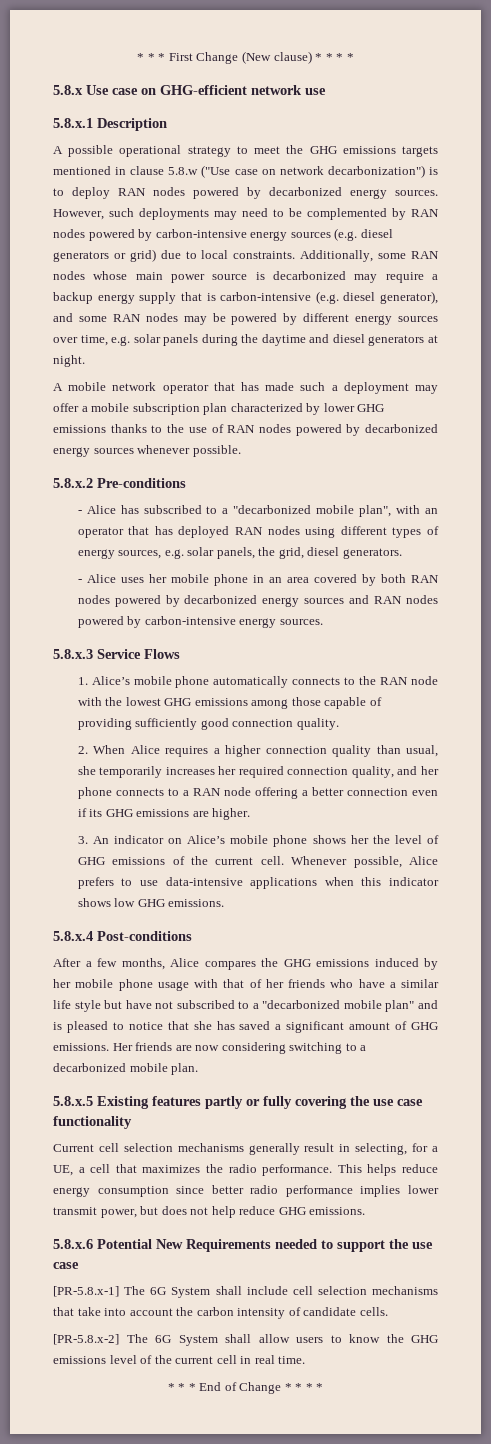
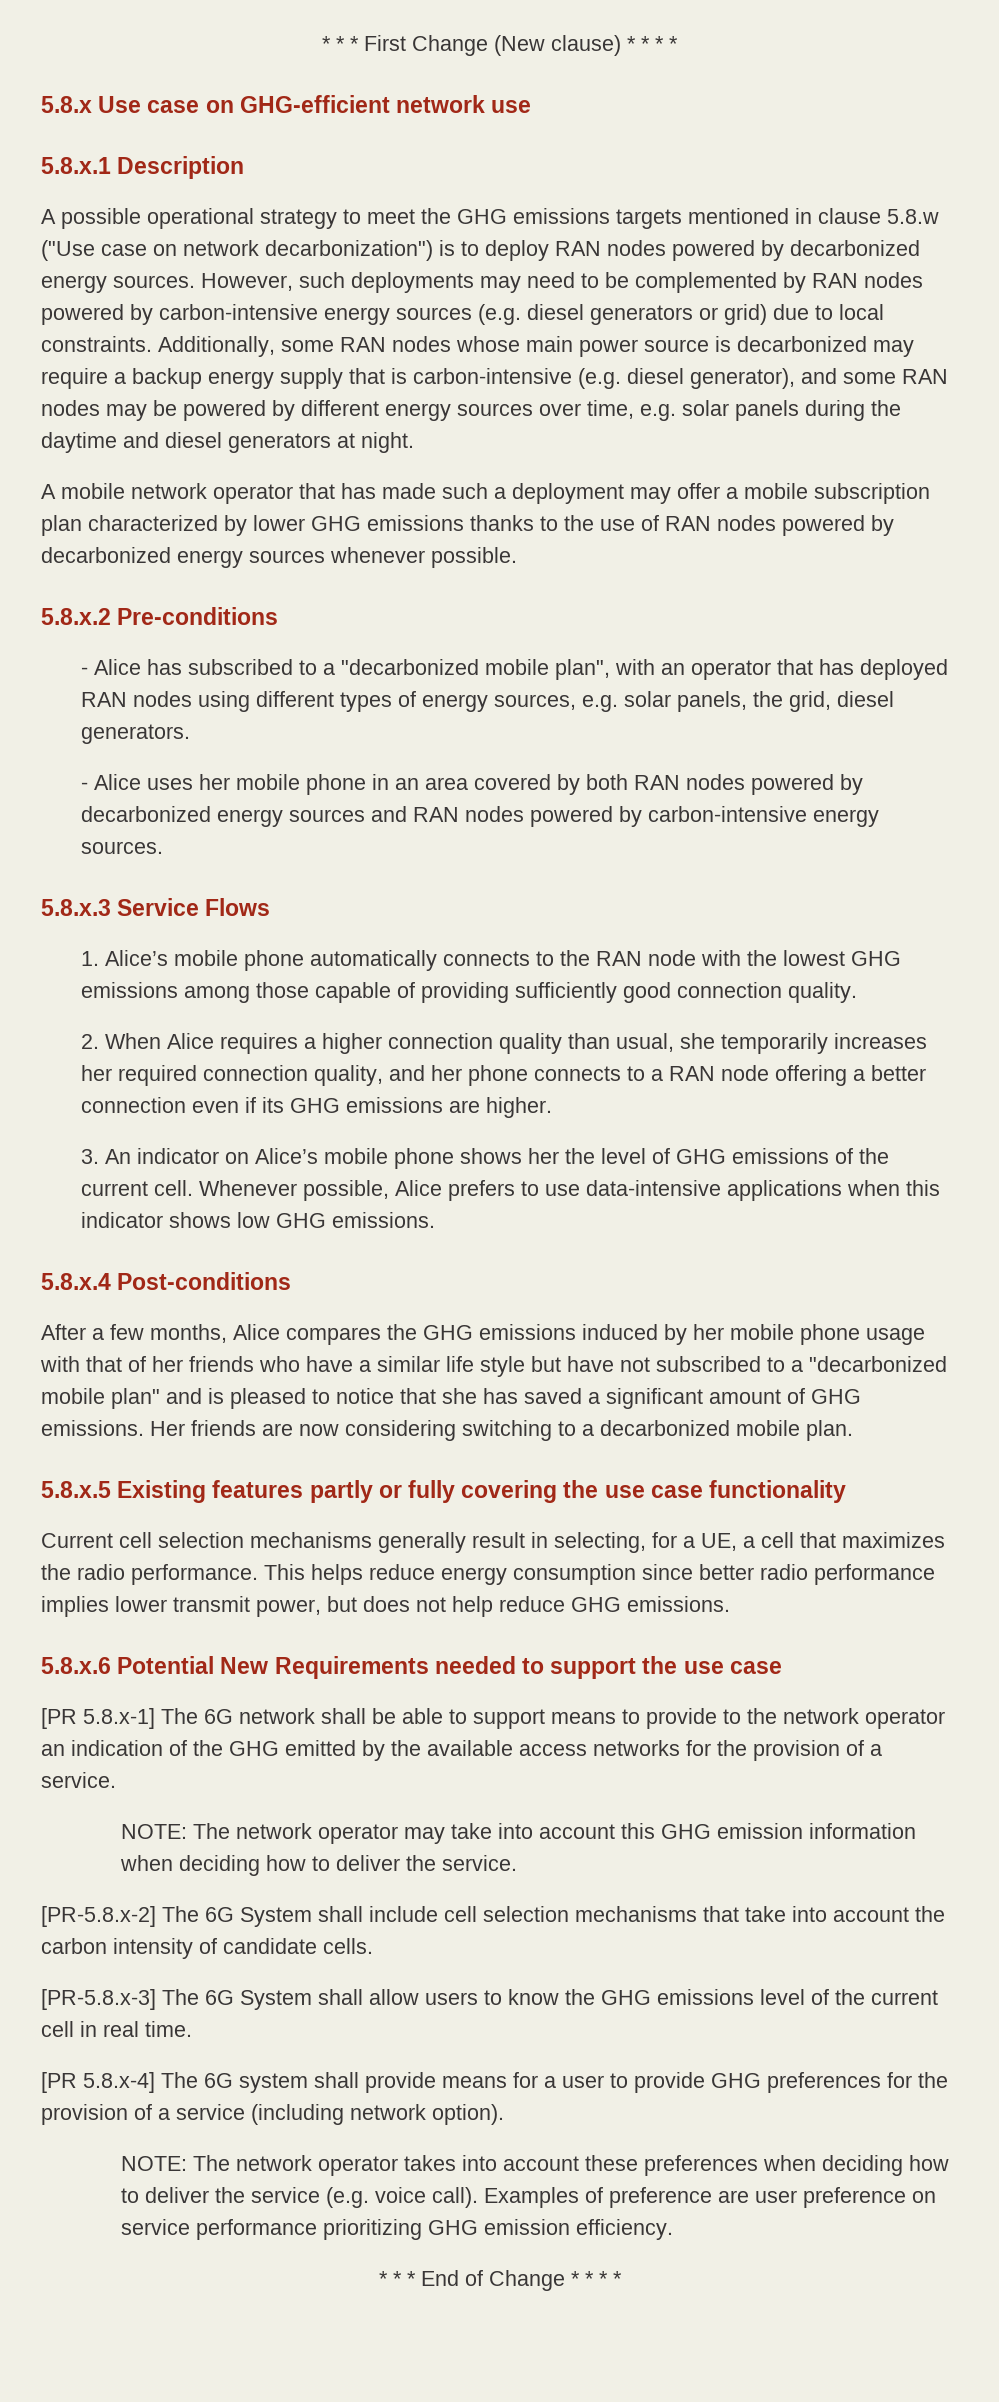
[53,1286,119,1297] [PR-5.8.x-1] -> [41,1708,945,1729] [41,1740,882,1761] [41,1772,116,1788] [121,1823,917,1844] [120,1855,518,1876] [41,1906,156,1927] [PR 5.8.x-1] The 6G network shall be able to support means to provide to the network operator an indication of the GHG emitted by the available access networks for the provision of a service. // NOTE: The network operator may take into account this GHG emission information when deciding how to deliver the service. // [PR-5.8.x-2]
[53,1334,119,1345] [PR-5.8.x-2] -> [41,1989,156,2010] [PR-5.8.x-3]
(306, 1360) none -> [41,2072,948,2093] [41,2104,504,2125] [121,2155,950,2176] [121,2187,937,2208] [121,2219,674,2240] // [PR 5.8.x-4] The 6G system shall provide means for a user to provide GHG preferences for the provision of a service (including network option). // NOTE: The network operator takes into account these preferences when deciding how to deliver the service (e.g. voice call). Examples of preference are user preference on service performance prioritizing GHG emission efficiency.

